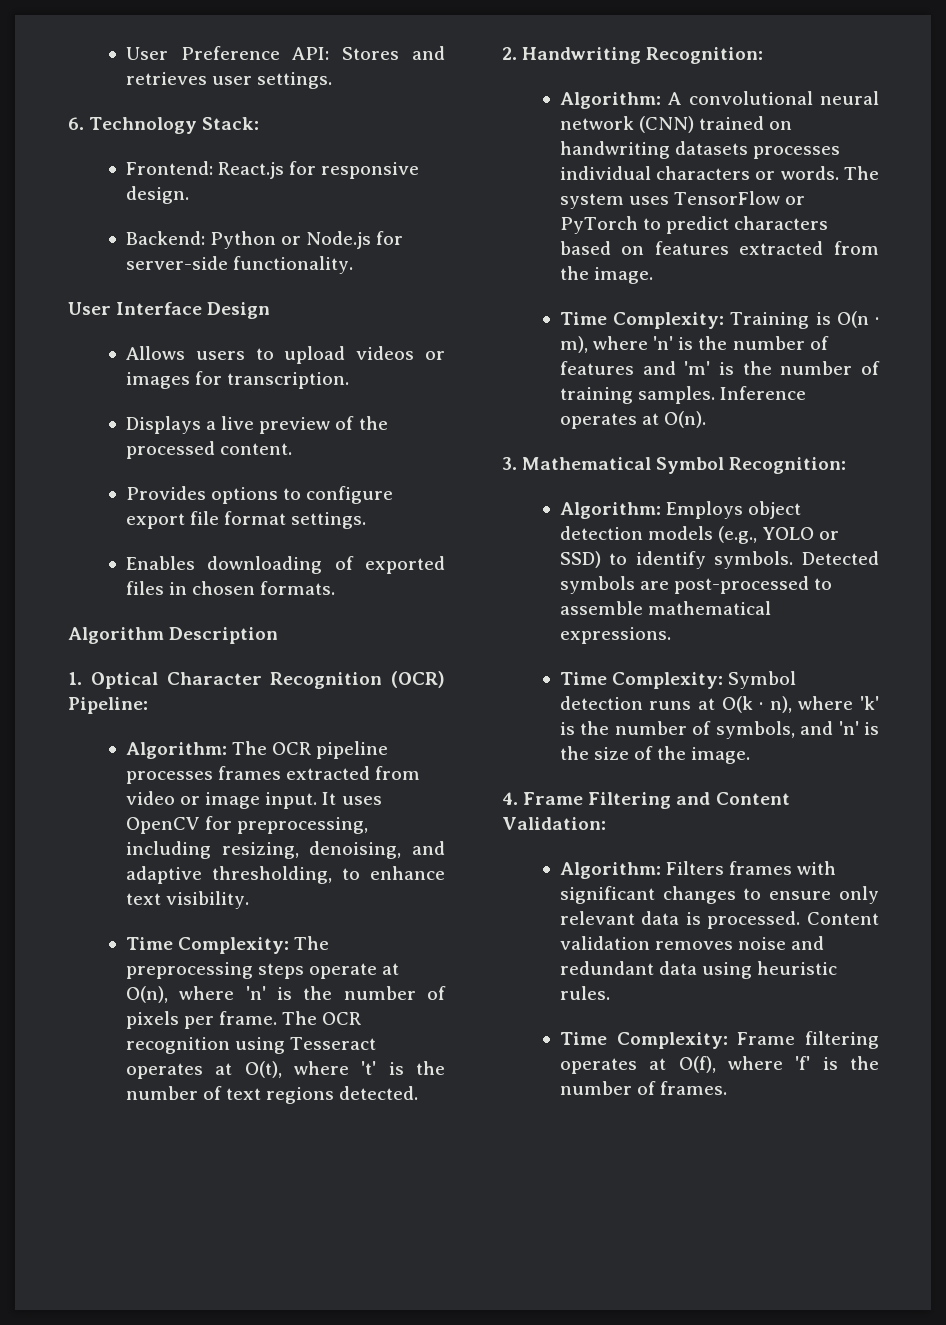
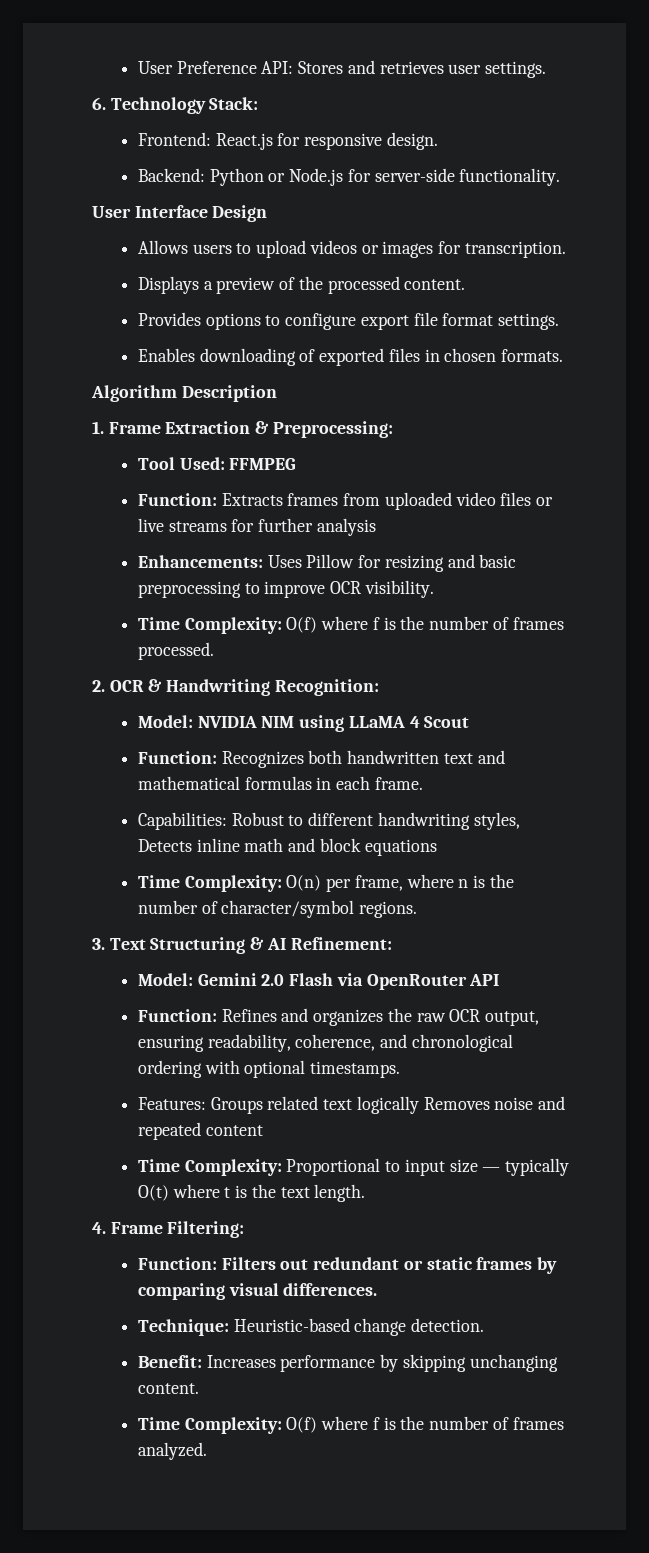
[221,416,255,430] live -> (213, 285) none
[90,671,445,689] [68,697,148,714] [125,741,389,759] [125,766,421,784] [125,791,382,809] [125,816,369,834] [125,841,446,859] [125,866,445,884] [125,891,250,909] [125,936,330,954] [125,962,400,979] [125,986,446,1003] [125,1011,362,1029] [125,1037,377,1054] [125,1061,445,1079] [125,1086,419,1104] [502,47,764,64] [559,91,879,109] [559,116,793,133] [559,141,841,159] [559,166,879,180] [559,191,806,209] [559,216,829,234] [559,241,879,255] [559,266,654,284] [559,311,879,329] [559,336,829,353] [559,361,880,375] [559,386,807,404] [559,411,707,429] [502,457,847,474] [559,501,802,519] [559,526,840,544] [559,551,879,569] [559,576,833,594] [559,601,772,615] [559,627,671,644] [559,671,797,689] [559,696,879,713] [559,721,879,739] [559,746,751,764] [502,792,790,809] [502,817,606,830] [559,861,837,879] [559,886,879,904] [559,911,879,929] [559,936,825,950] [559,961,838,979] [559,986,610,1000] [559,1031,879,1049] [559,1056,879,1074] [559,1081,728,1095] Optical Character Recognition (OCR) Pipeline: // Algorithm: The OCR pipeline processes frames extracted from video or image input. It uses OpenCV for preprocessing, including resizing, denoising, and adaptive thresholding, to enhance text visibility. // Time Complexity: The preprocessing steps operate at O(n), where 'n' is the number of pixels per frame. The OCR recognition using Tesseract operates at O(t), where 't' is the number of text regions detected. // 2. Handwriting Recognition: // Algorithm: A convolutional neural network (CNN) trained on handwriting datasets processes individual characters or words. The system uses TensorFlow or PyTorch to predict characters based on features extracted from the image. // Time Complexity: Training is O(n · m), where 'n' is the number of features and 'm' is the number of training samples. Inference operates at O(n). // 3. Mathematical Symbol Recognition: // Algorithm: Employs object detection models (e.g., YOLO or SSD) to identify symbols. Detected symbols are post-processed to assemble mathematical expressions. // Time Complexity: Symbol detection runs at O(k · n), where 'k' is the number of symbols, and 'n' is the size of the image. // 4. Frame Filtering and Content Validation: // Algorithm: Filters frames with significant changes to ensure only relevant data is processed. Content validation removes noise and redundant data using heuristic rules. // Time Complexity: Frame filtering operates at O(f), where 'f' is the number of frames. -> [108,421,393,438] [137,457,297,470] [137,492,554,510] [137,518,376,536] [137,554,517,572] [137,580,434,598] [137,616,564,634] [137,642,214,660] [92,679,379,696] [137,715,470,732] [137,750,505,768] [137,776,423,790] [137,812,520,830] [137,838,437,856] [137,874,514,892] [137,900,418,918] [92,937,392,954] [137,973,500,990] [137,1008,540,1026] [137,1034,513,1052] [137,1060,401,1078] [137,1096,566,1114] [137,1122,263,1140] [137,1158,570,1176] [137,1184,366,1202] [92,1221,245,1238] [137,1257,558,1274] [137,1283,378,1300] [137,1318,485,1336] [137,1354,558,1372] [137,1383,199,1394] [137,1416,564,1434] [137,1442,207,1460] Frame Extraction & Preprocessing: // Tool Used: FFMPEG // Function: Extracts frames from uploaded video files or live streams for further analysis // Enhancements: Uses Pillow for resizing and basic preprocessing to improve OCR visibility. // Time Complexity: O(f) where f is the number of frames processed. // 2. OCR & Handwriting Recognition: // Model: NVIDIA NIM using LLaMA 4 Scout // Function: Recognizes both handwritten text and mathematical formulas in each frame. // Capabilities: Robust to different handwriting styles, Detects inline math and block equations // Time Complexity: O(n) per frame, where n is the number of character/symbol regions. // 3. Text Structuring & AI Refinement: // Model: Gemini 2.0 Flash via OpenRouter API // Function: Refines and organizes the raw OCR output, ensuring readability, coherence, and chronological ordering with optional timestamps. // Features: Groups related text logically Removes noise and repeated content // Time Complexity: Proportional to input size — typically O(t) where t is the text length. // 4. Frame Filtering: // Function: Filters out redundant or static frames by comparing visual differences. // Technique: Heuristic-based change detection. // Benefit: Increases performance by skipping unchanging content. // Time Complexity: O(f) where f is the number of frames analyzed.

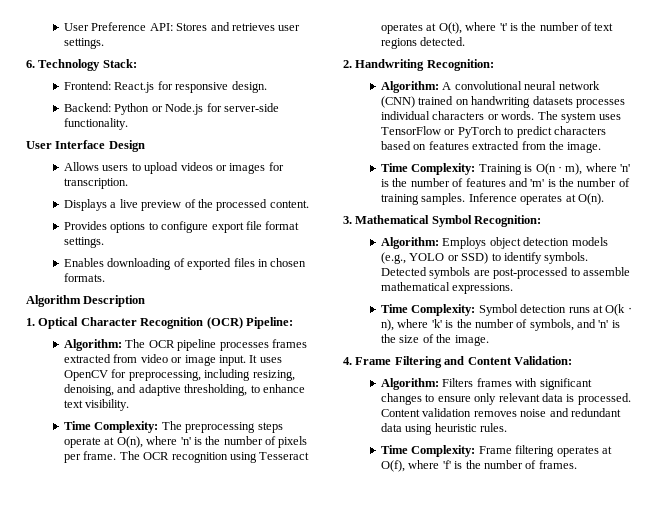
(213, 285) none -> [119,199,138,208] live
[108,421,393,438] [137,457,297,470] [137,492,554,510] [137,518,376,536] [137,554,517,572] [137,580,434,598] [137,616,564,634] [137,642,214,660] [92,679,379,696] [137,715,470,732] [137,750,505,768] [137,776,423,790] [137,812,520,830] [137,838,437,856] [137,874,514,892] [137,900,418,918] [92,937,392,954] [137,973,500,990] [137,1008,540,1026] [137,1034,513,1052] [137,1060,401,1078] [137,1096,566,1114] [137,1122,263,1140] [137,1158,570,1176] [137,1184,366,1202] [92,1221,245,1238] [137,1257,558,1274] [137,1283,378,1300] [137,1318,485,1336] [137,1354,558,1372] [137,1383,199,1394] [137,1416,564,1434] [137,1442,207,1460] Frame Extraction & Preprocessing: // Tool Used: FFMPEG // Function: Extracts frames from uploaded video files or live streams for further analysis // Enhancements: Uses Pillow for resizing and basic preprocessing to improve OCR visibility. // Time Complexity: O(f) where f is the number of frames processed. // 2. OCR & Handwriting Recognition: // Model: NVIDIA NIM using LLaMA 4 Scout // Function: Recognizes both handwritten text and mathematical formulas in each frame. // Capabilities: Robust to different handwriting styles, Detects inline math and block equations // Time Complexity: O(n) per frame, where n is the number of character/symbol regions. // 3. Text Structuring & AI Refinement: // Model: Gemini 2.0 Flash via OpenRouter API // Function: Refines and organizes the raw OCR output, ensuring readability, coherence, and chronological ordering with optional timestamps. // Features: Groups related text logically Removes noise and repeated content // Time Complexity: Proportional to input size — typically O(t) where t is the text length. // 4. Frame Filtering: // Function: Filters out redundant or static frames by comparing visual differences. // Technique: Heuristic-based change detection. // Benefit: Increases performance by skipping unchanging content. // Time Complexity: O(f) where f is the number of frames analyzed. -> [38,317,293,329] [64,339,307,351] [64,354,282,366] [64,369,295,381] [64,384,305,396] [64,399,130,411] [64,421,283,433] [64,436,308,448] [64,451,310,463] [381,22,614,34] [381,37,466,49] [343,59,494,71] [381,81,600,93] [381,96,625,108] [381,111,622,123] [381,126,606,138] [381,141,602,153] [381,163,631,175] [381,178,630,187] [381,193,604,205] [343,215,542,227] [381,237,608,249] [381,252,589,264] [381,267,630,279] [381,282,514,294] [381,304,632,316] [381,319,620,331] [381,334,489,346] [343,356,572,368] [381,378,592,390] [381,393,631,405] [381,408,621,417] [381,423,508,435] [381,445,612,457] [381,460,577,472] Optical Character Recognition (OCR) Pipeline: // Algorithm: The OCR pipeline processes frames extracted from video or image input. It uses OpenCV for preprocessing, including resizing, denoising, and adaptive thresholding, to enhance text visibility. // Time Complexity: The preprocessing steps operate at O(n), where 'n' is the number of pixels per frame. The OCR recognition using Tesseract operates at O(t), where 't' is the number of text regions detected. // 2. Handwriting Recognition: // Algorithm: A convolutional neural network (CNN) trained on handwriting datasets processes individual characters or words. The system uses TensorFlow or PyTorch to predict characters based on features extracted from the image. // Time Complexity: Training is O(n · m), where 'n' is the number of features and 'm' is the number of training samples. Inference operates at O(n). // 3. Mathematical Symbol Recognition: // Algorithm: Employs object detection models (e.g., YOLO or SSD) to identify symbols. Detected symbols are post-processed to assemble mathematical expressions. // Time Complexity: Symbol detection runs at O(k · n), where 'k' is the number of symbols, and 'n' is the size of the image. // 4. Frame Filtering and Content Validation: // Algorithm: Filters frames with significant changes to ensure only relevant data is processed. Content validation removes noise and redundant data using heuristic rules. // Time Complexity: Frame filtering operates at O(f), where 'f' is the number of frames.

